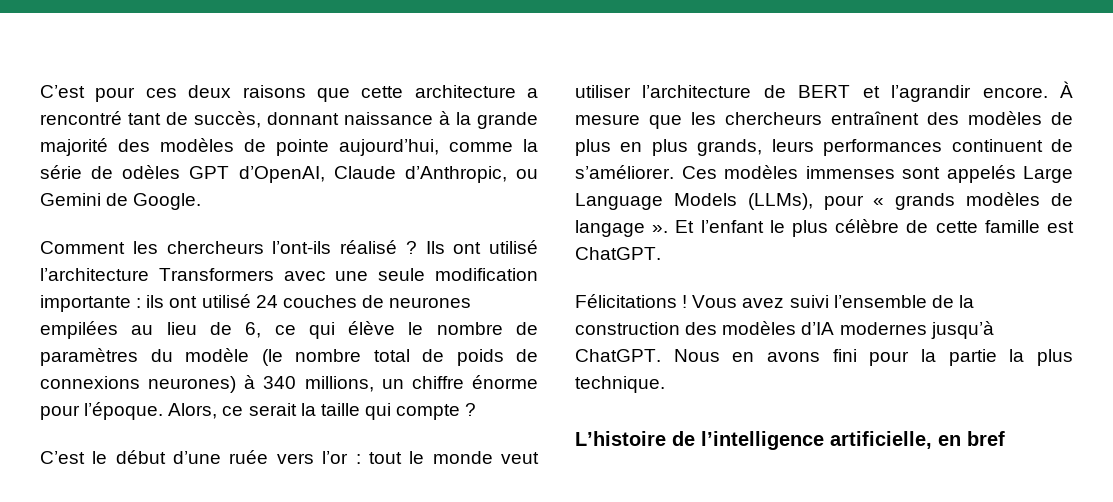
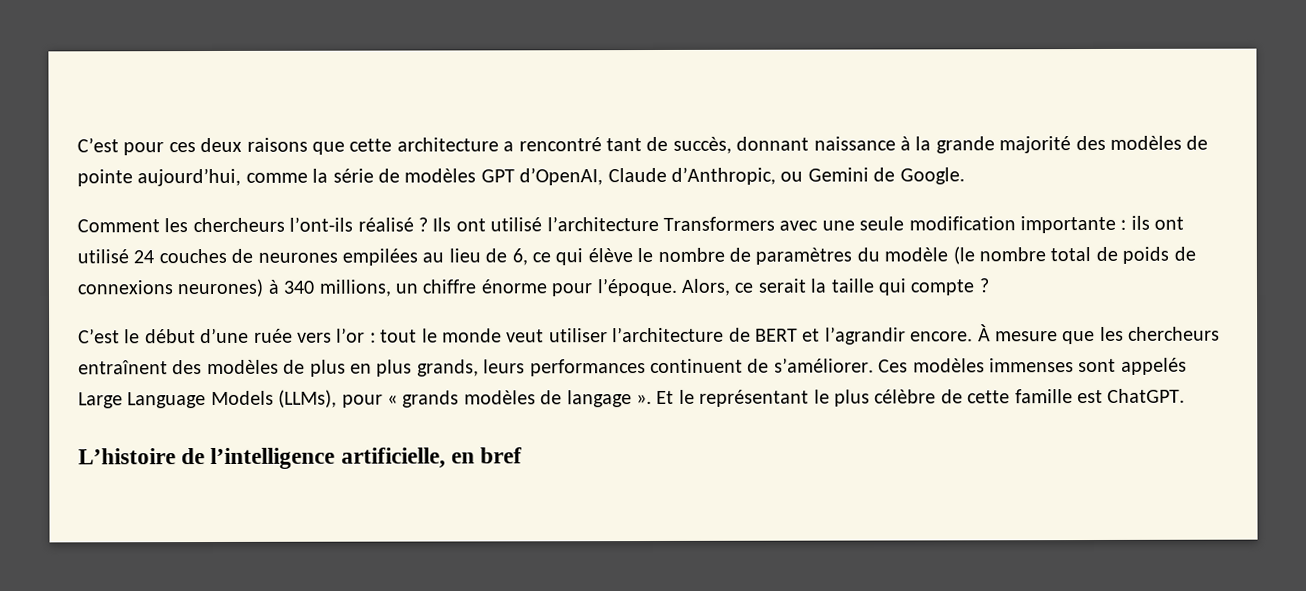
[122,165,181,179] odèles -> [404,168,477,183] modèles
[700,220,764,233] l’enfant -> [678,389,810,407] le représentant
[575,294,974,308] [575,321,994,339] [575,349,1073,366] [575,376,665,393] // Félicitations ! Vous avez suivi l’ensemble de la construction des modèles d’IA modernes jusqu’à ChatGPT. Nous en avons fini pour la partie la plus technique. -> (1186, 395) none

